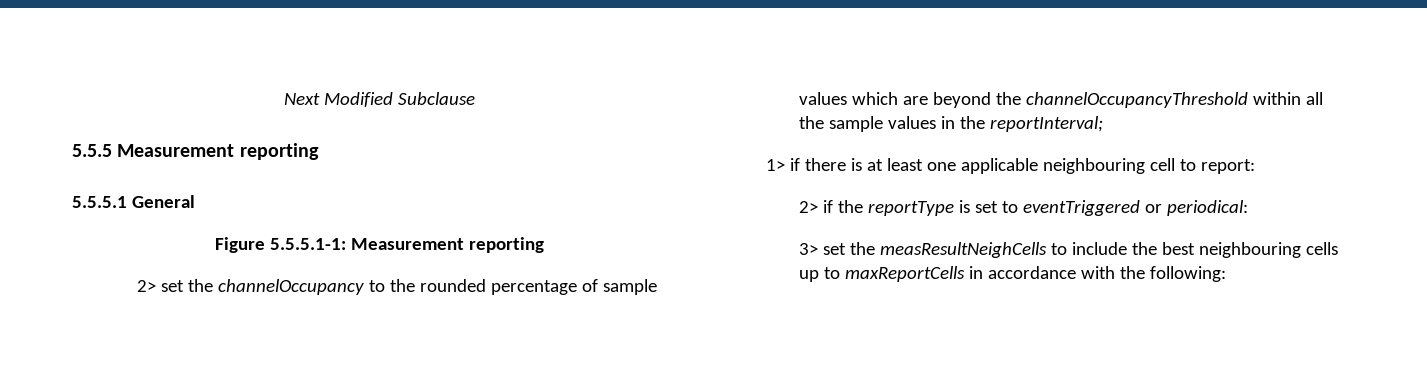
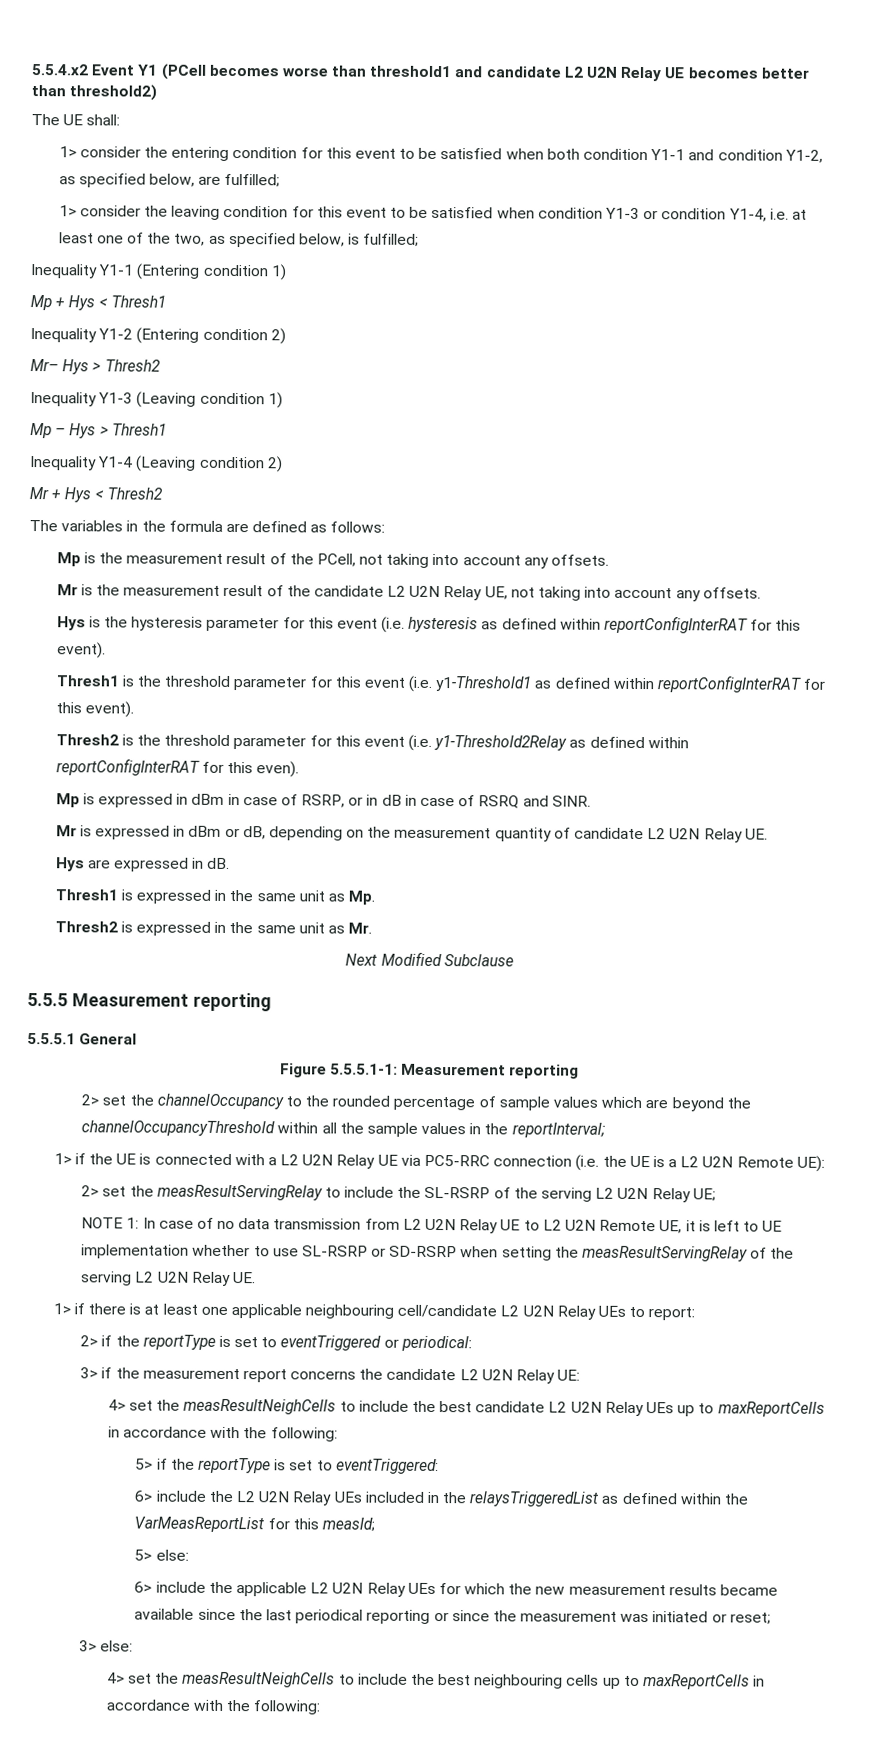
(284, 99) none -> [31,63,809,82] [31,84,158,101] [31,114,121,126] [58,146,823,163] [58,173,281,188] [58,205,807,222] [58,232,420,248] [30,263,286,281] [30,295,166,311] [30,327,286,345] [30,359,161,375] [30,391,283,409] [30,423,167,439] [29,455,283,473] [29,487,163,503] [29,520,386,533] [56,552,610,569] [56,584,761,602] [56,615,802,634] [56,642,106,659] [55,675,826,693] [55,701,134,718] [55,734,689,751] [55,758,300,778] [55,793,591,809] [55,825,768,843] [55,857,231,872] [54,889,376,905] [54,921,373,936] 5.5.4.x2 Event Y1 (PCell becomes worse than threshold1 and candidate L2 U2N Relay UE becomes better than threshold2) // The UE shall: // 1> consider the entering condition for this event to be satisfied when both condition Y1-1 and condition Y1-2, as specified below, are fulfilled; // 1> consider the leaving condition for this event to be satisfied when condition Y1-3 or condition Y1-4, i.e. at least one of the two, as specified below, is fulfilled; // Inequality Y1-1 (Entering condition 1) // Mp + Hys < Thresh1 // Inequality Y1-2 (Entering condition 2) // Mr– Hys > Thresh2 // Inequality Y1-3 (Leaving condition 1) // Mp – Hys > Thresh1 // Inequality Y1-4 (Leaving condition 2) // Mr + Hys < Thresh2 // The variables in the formula are defined as follows: // Mp is the measurement result of the PCell, not taking into account any offsets. // Mr is the measurement result of the candidate L2 U2N Relay UE, not taking into account any offsets. // Hys is the hysteresis parameter for this event (i.e. hysteresis as defined within reportConfigInterRAT for this event). // Thresh1 is the threshold parameter for this event (i.e. y1-Threshold1 as defined within reportConfigInterRAT for this event). // Thresh2 is the threshold parameter for this event (i.e. y1-Threshold2Relay as defined within reportConfigInterRAT for this even). // Mp is expressed in dBm in case of RSRP, or in dB in case of RSRQ and SINR. // Mr is expressed in dBm or dB, depending on the measurement quantity of candidate L2 U2N Relay UE. // Hys are expressed in dB. // Thresh1 is expressed in the same unit as Mp. // Thresh2 is expressed in the same unit as Mr. //
(1103, 124) none -> [53,1153,825,1172] [81,1184,716,1203] [81,1217,783,1234] [81,1244,795,1262] [81,1271,256,1287] // 1> if the UE is connected with a L2 U2N Relay UE via PC5-RRC connection (i.e. the UE is a L2 U2N Remote UE): // 2> set the measResultServingRelay to include the SL-RSRP of the serving L2 U2N Relay UE; // NOTE 1: In case of no data transmission from L2 U2N Relay UE to L2 U2N Remote UE, it is left to UE implementation whether to use SL-RSRP or SD-RSRP when setting the measResultServingRelay of the serving L2 U2N Relay UE.
[1150,158,1176,171] cell -> [397,1304,627,1320] cell/candidate L2 U2N Relay UEs
(818, 249) none -> [101,1367,581,1384] [107,1398,825,1417] [107,1426,338,1442] [135,1457,439,1475] [134,1490,748,1507] [134,1516,375,1533] [134,1549,189,1561] [134,1581,778,1597] [134,1608,771,1625] [79,1640,134,1652] [106,1672,125,1684] if the measurement report concerns the candidate L2 U2N Relay UE: // 4> set the measResultNeighCells to include the best candidate L2 U2N Relay UEs up to maxReportCells in accordance with the following: // 5> if the reportType is set to eventTriggered: // 6> include the L2 U2N Relay UEs included in the relaysTriggeredList as defined within the VarMeasReportList for this measId; // 5> else: // 6> include the applicable L2 U2N Relay UEs for which the new measurement results became available since the last periodical reporting or since the measurement was initiated or reset; // 3> else: // 4>

